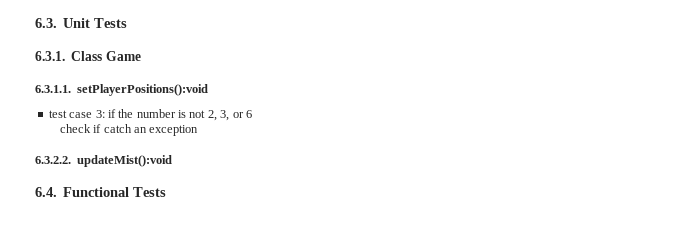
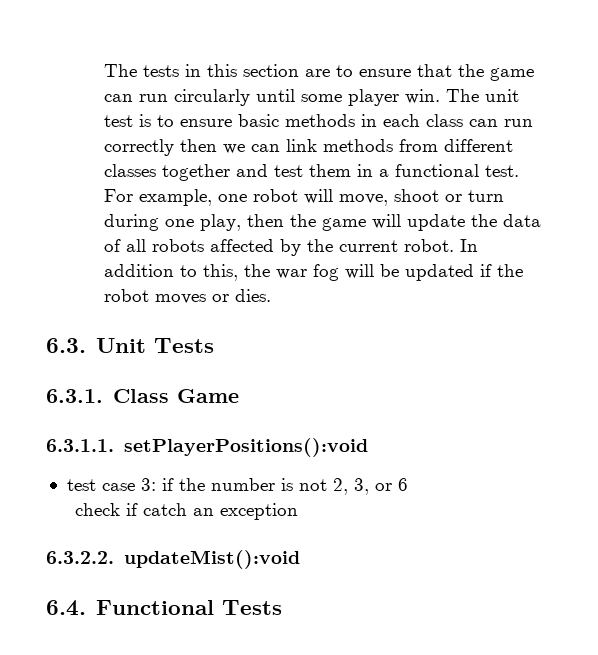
(35, 23) none -> [103,64,534,81] [103,89,519,106] [103,114,533,127] [103,139,513,156] [103,164,519,181] [103,189,504,206] [103,214,541,231] [103,239,478,256] [103,264,523,281] [103,289,271,304] The tests in this section are to ensure that the game can run circularly until some player win. The unit test is to ensure basic methods in each class can run correctly then we can link methods from different classes together and test them in a functional test. For example, one robot will move, shoot or turn during one play, then the game will update the data of all robots affected by the current robot. In addition to this, the war fog will be updated if the robot moves or dies. //

